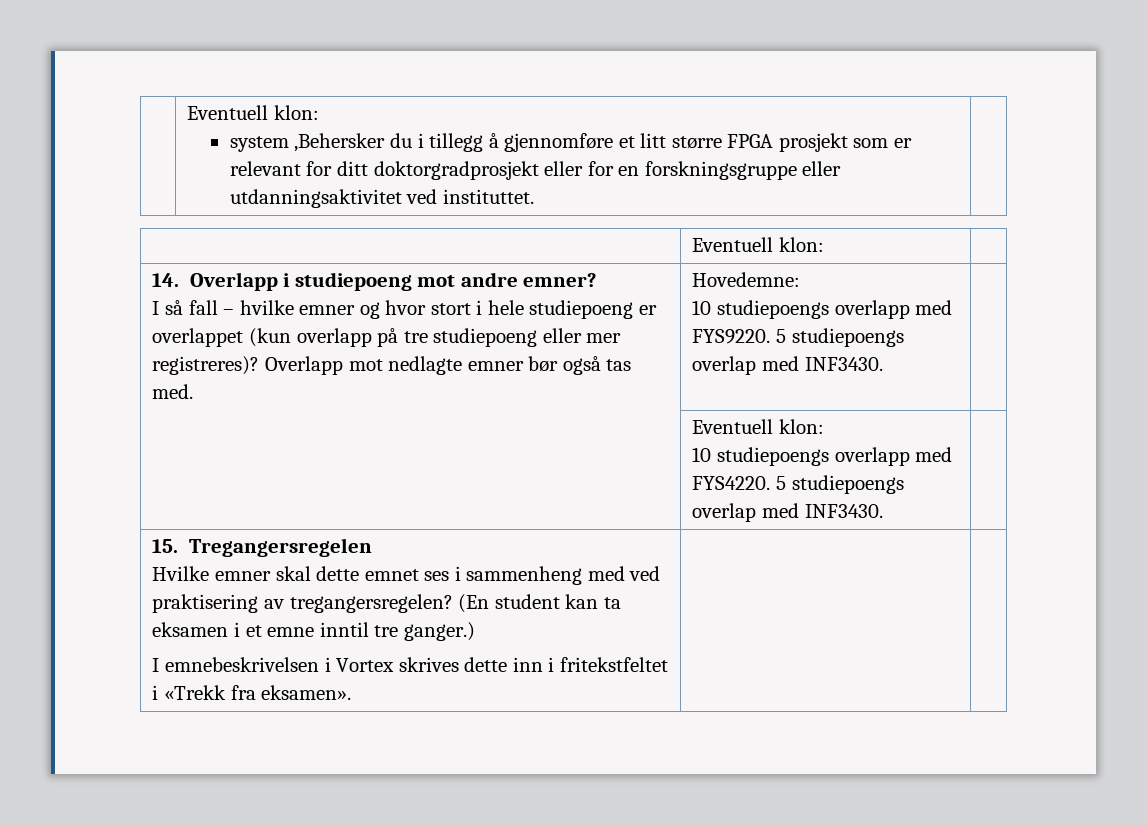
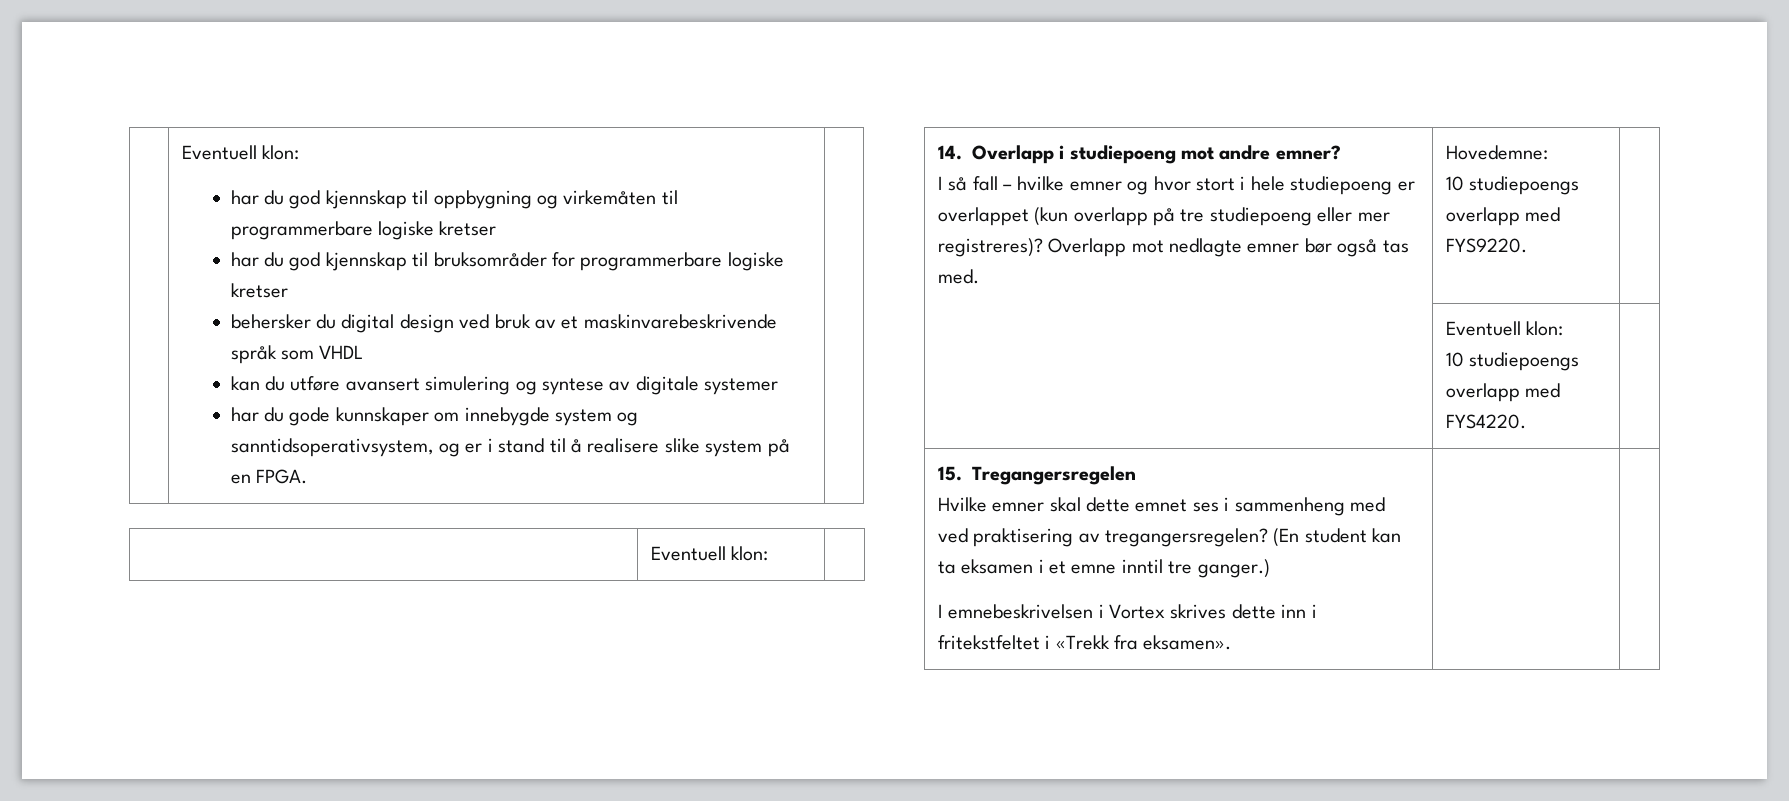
[187,105,319,120] [229,133,912,152] [229,161,842,180] [229,189,535,208] | Eventuell klon: // system ,Behersker du i tillegg å gjennomføre et litt større FPGA prosjekt som er relevant for ditt doktorgradprosjekt eller for en forskningsgruppe eller utdanningsaktivitet ved instituttet. -> [181,145,300,160] [230,190,678,209] [230,221,497,240] [230,252,784,271] [230,283,288,298] [230,314,777,333] [230,345,364,364] [230,376,779,395] [230,407,639,426] [230,438,790,457] [230,469,307,484] | Eventuell klon: // har du god kjennskap til oppbygning og virkemåten til programmerbare logiske kretser // har du god kjennskap til bruksområder for programmerbare logiske kretser // behersker du digital design ved bruk av et maskinvarebeskrivende språk som VHDL // kan du utføre avansert simulering og syntese av digitale systemer // har du gode kunnskaper om innebygde system og sanntidsoperativsystem, og er i stand til å realisere slike system på en FPGA.
[775,328,904,347] [692,356,883,375] 5 studiepoengs overlap med INF3430. -> (1527, 245) none
[775,475,904,494] [692,503,883,522] 5 studiepoengs overlap med INF3430. -> (1526, 421) none

